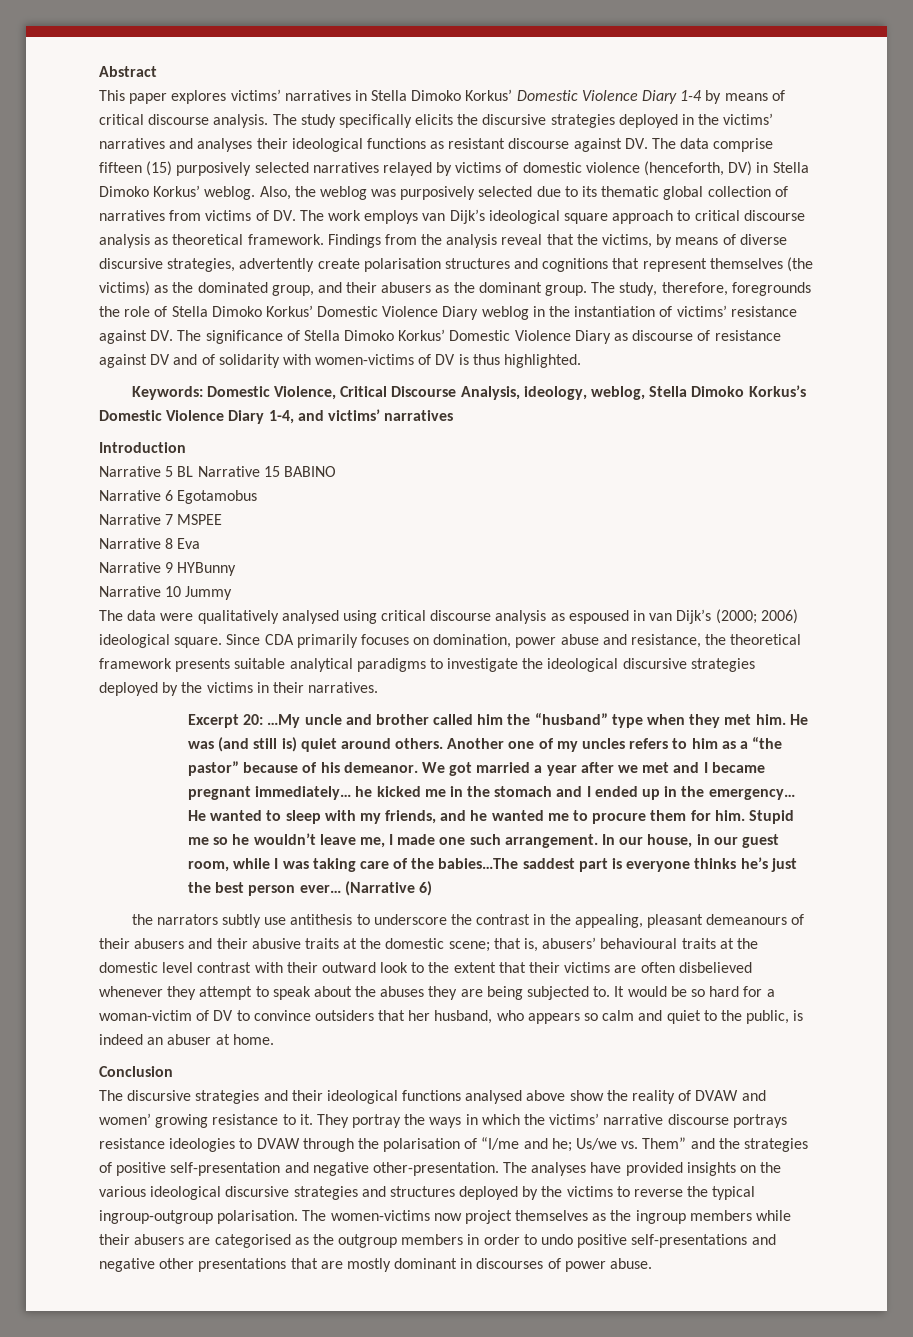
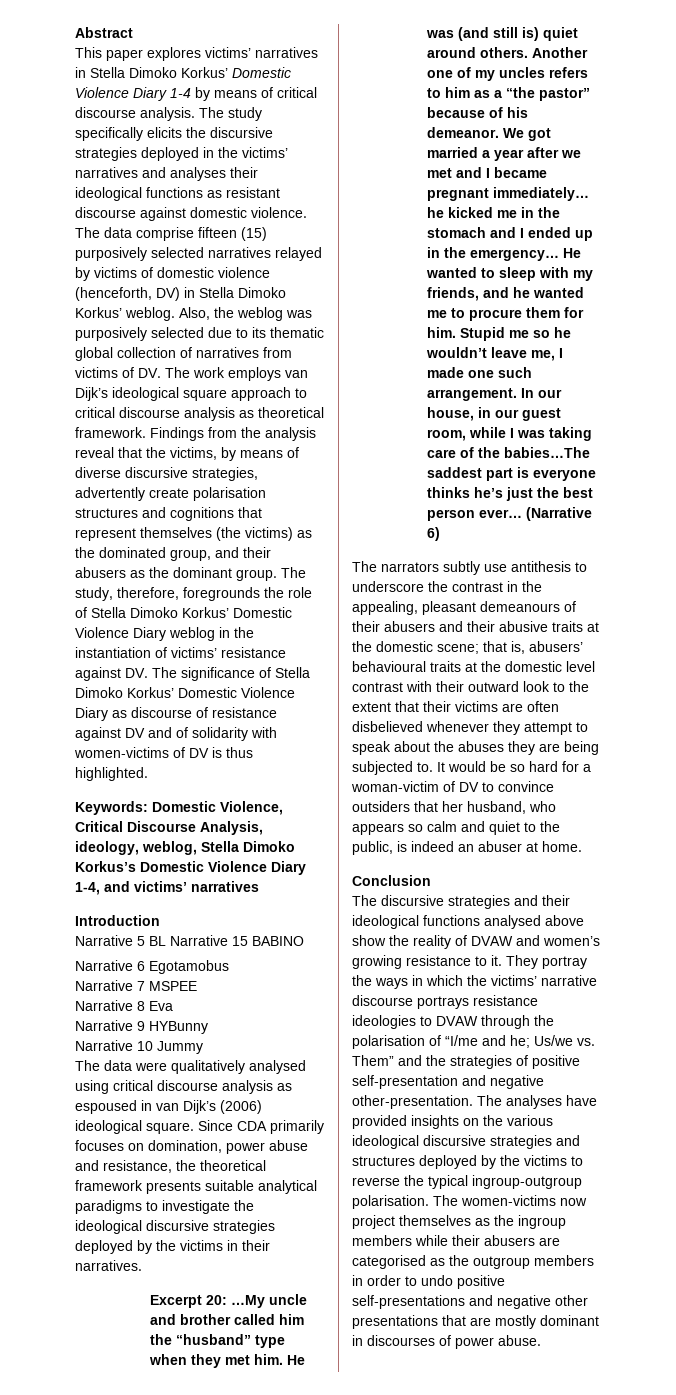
[624,138,648,149] DV. -> [190,207,307,218] domestic violence.
[715,609,798,624] (2000; 2006) -> [220,1100,262,1114] (2006)
[131,914,153,925] the -> [352,561,377,572] The
[99,1113,151,1125] women’ -> [543,936,600,946] women’s

